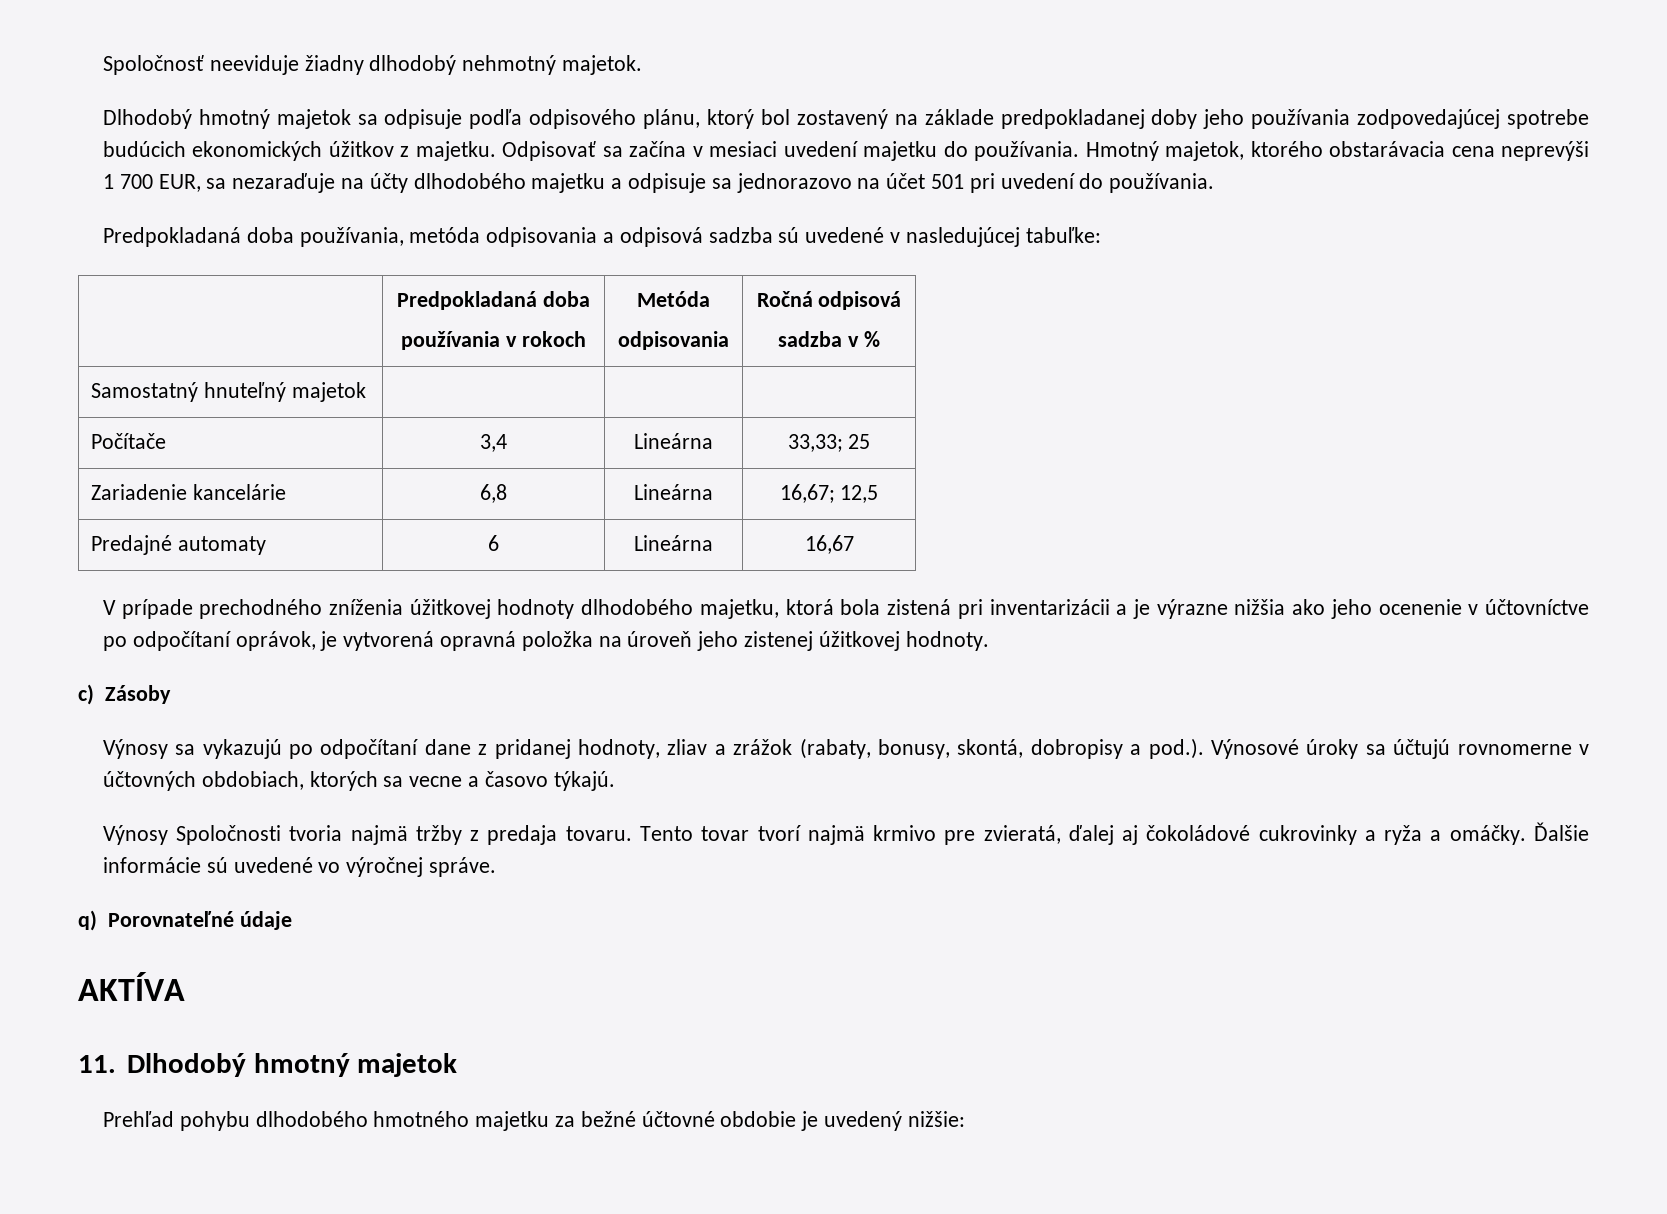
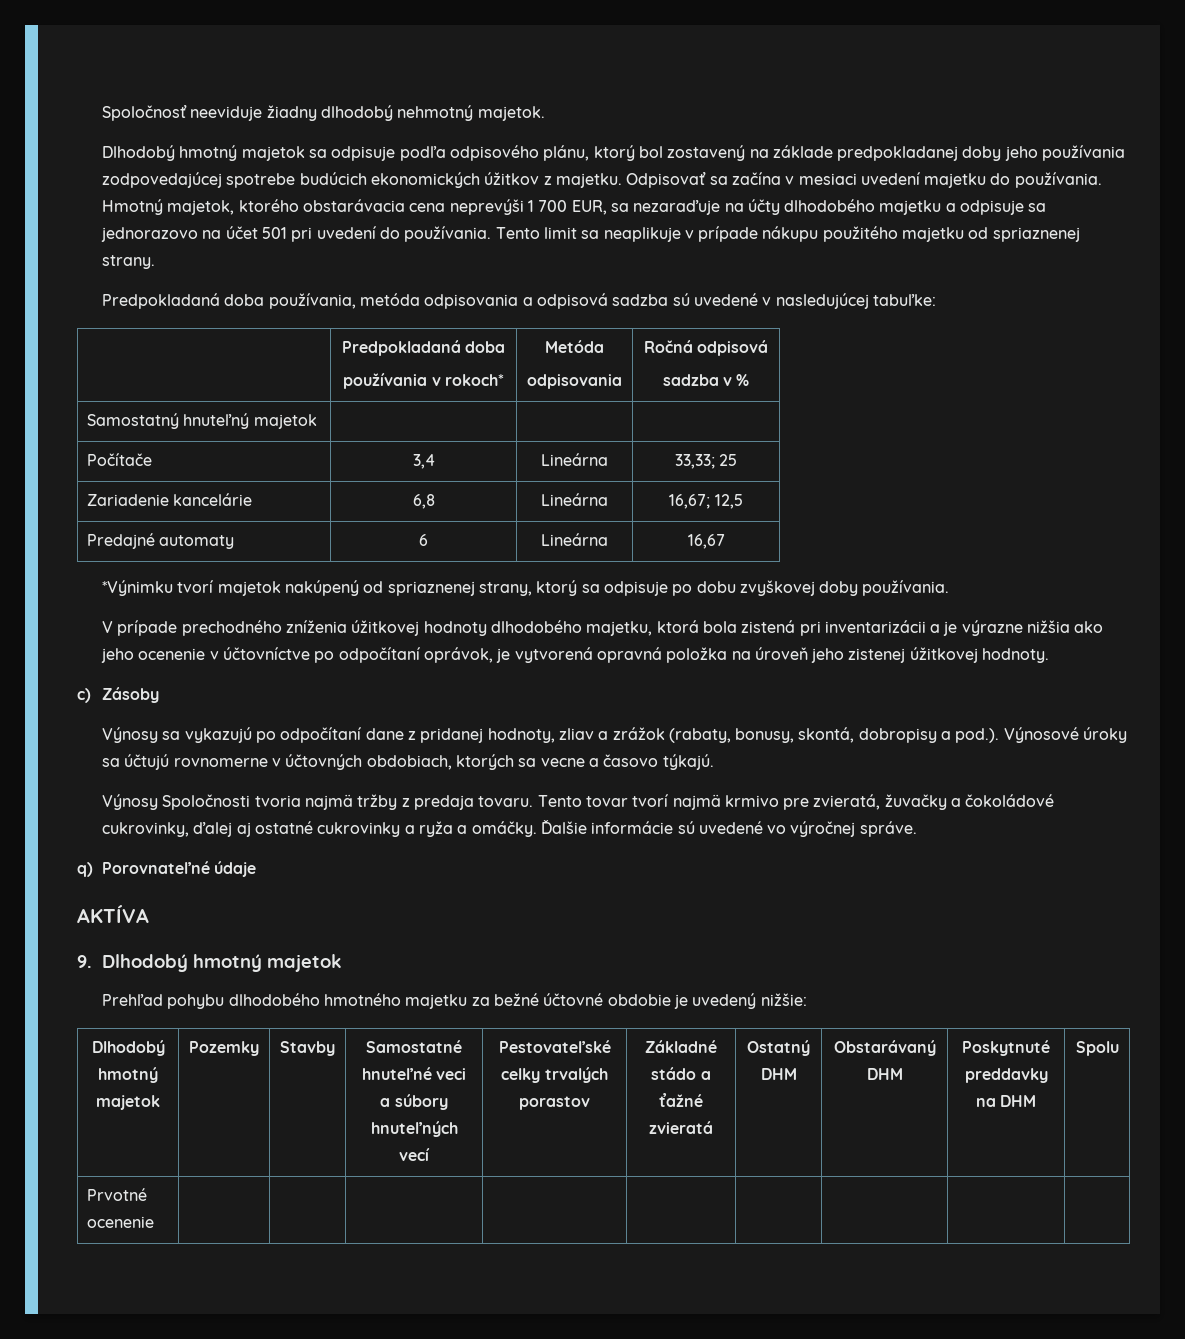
(1215, 183) none -> [495,226,1080,242] [102,255,156,269] Tento limit sa neaplikuje v prípade nákupu použitého majetku od spriaznenej strany.
[521,331,586,347] rokoch -> [444,374,504,386] rokoch*
(854, 544) none -> [102,580,950,596] // *Výnimku tvorí majetok nakúpený od spriaznenej strany, ktorý sa odpisuje po dobu zvyškovej doby používania.
(1061, 834) none -> [884,794,1055,810] [102,822,190,837] žuvačky a čokoládové cukrovinky,
[1146,825,1251,841] čokoládové -> [254,821,313,834] ostatné
[78,1055,116,1073] 11. -> [77,955,92,968] 9.
(965, 1119) none -> [91,1040,165,1056] [98,1067,158,1083] [96,1095,160,1110] [189,1041,259,1056] [280,1041,335,1056] [366,1040,462,1053] [361,1067,467,1080] [380,1094,448,1110] [370,1121,458,1137] [399,1148,430,1161] [498,1040,611,1053] [501,1067,608,1083] [519,1096,590,1110] [645,1040,718,1053] [651,1067,711,1080] [659,1093,704,1107] [649,1121,714,1134] [747,1040,811,1056] [760,1068,797,1080] [833,1040,936,1056] [866,1068,903,1080] [962,1040,1050,1056] [964,1068,1048,1083] [975,1095,1037,1107] [1075,1041,1119,1056] [87,1188,148,1201] [87,1216,155,1228] // Dlhodobý hmotný majetok | Pozemky | Stavby | Samostatné hnuteľné veci a súbory hnuteľných vecí | Pestovateľské celky trvalých porastov | Základné stádo a ťažné zvieratá | Ostatný DHM | Obstarávaný DHM | Poskytnuté preddavky na DHM | Spolu // Prvotné ocenenie | | | | | | | | |

